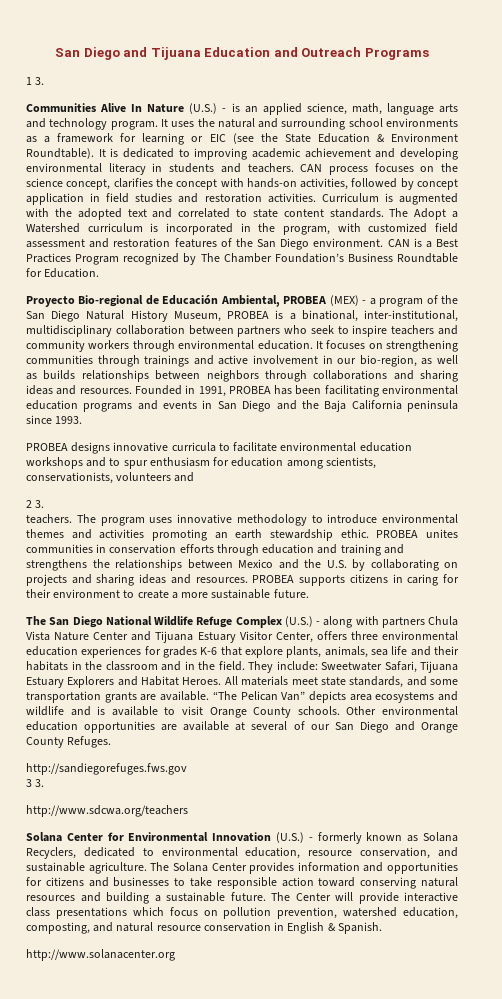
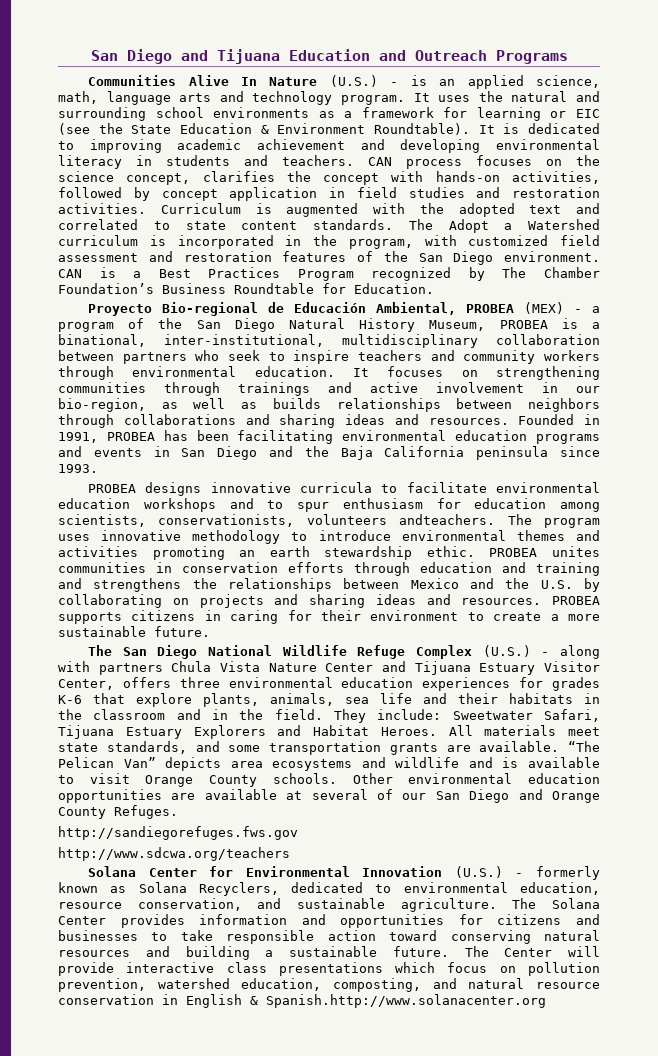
[26,77,45,85] // 1 3. -> (568, 57) none
[174,472,195,482] [26,500,45,508] [26,514,72,524] and // 2 3. // teachers. -> [399,514,496,525] andteachers.
[26,779,45,787] // 3 3. -> (298, 833) none
[337,922,382,934] [26,949,175,961] Spanish. // http://www.solanacenter.org -> [266,994,546,1008] Spanish.http://www.solanacenter.org

